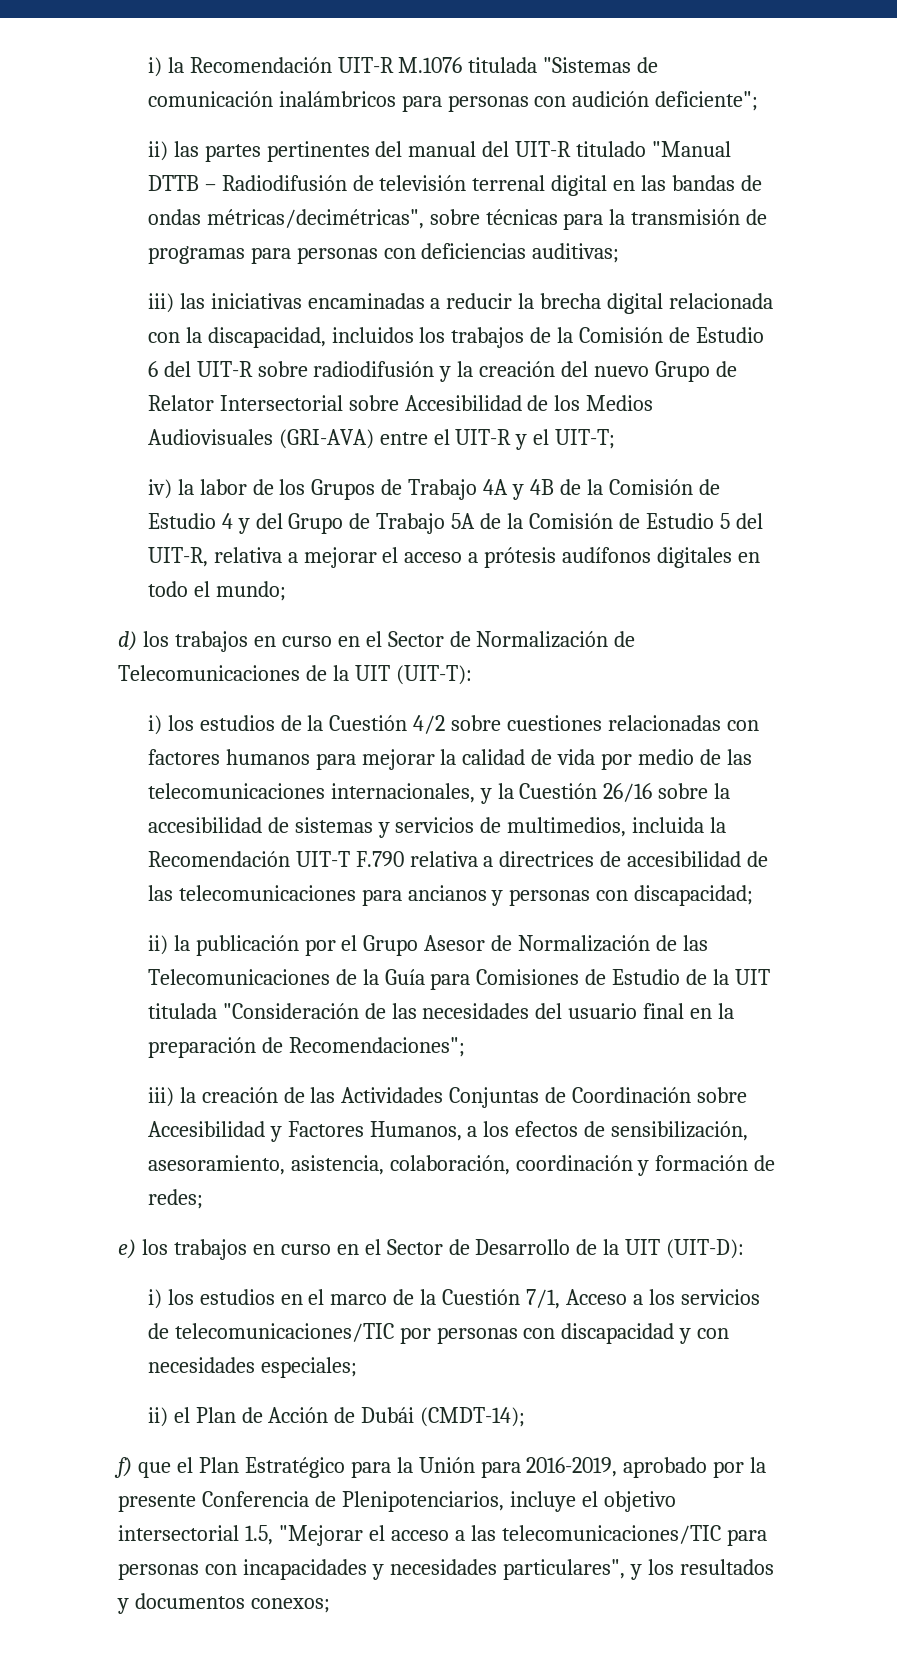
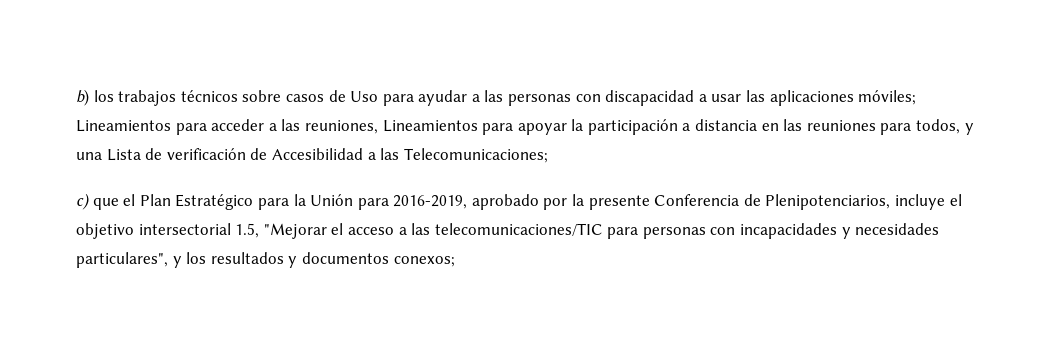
[147,57,659,77] [147,91,759,112] [147,141,732,162] [147,175,763,196] [147,209,768,230] [147,243,620,264] [147,293,774,314] [147,327,765,348] [147,361,738,382] [147,395,654,411] [147,429,616,450] [147,479,720,500] [147,513,763,534] [147,547,761,568] [147,581,286,601] [118,631,636,652] [118,665,472,685] [147,715,760,735] [147,749,753,770] [147,783,731,804] [147,817,727,838] [147,851,769,867] [147,885,754,906] [147,935,709,956] [147,969,771,990] [147,1003,735,1019] [147,1037,465,1058] [147,1087,748,1108] [147,1121,749,1142] [147,1155,776,1176] [147,1189,203,1209] [118,1239,745,1260] [147,1289,760,1309] [147,1323,730,1344] [147,1357,357,1378] [147,1407,526,1427] [114,1457,132,1478] i) la Recomendación UIT-R M.1076 titulada "Sistemas de comunicación inalámbricos para personas con audición deficiente"; // ii) las partes pertinentes del manual del UIT-R titulado "Manual DTTB – Radiodifusión de televisión terrenal digital en las bandas de ondas métricas/decimétricas", sobre técnicas para la transmisión de programas para personas con deficiencias auditivas; // iii) las iniciativas encaminadas a reducir la brecha digital relacionada con la discapacidad, incluidos los trabajos de la Comisión de Estudio 6 del UIT-R sobre radiodifusión y la creación del nuevo Grupo de Relator Intersectorial sobre Accesibilidad de los Medios Audiovisuales (GRI-AVA) entre el UIT-R y el UIT-T; // iv) la labor de los Grupos de Trabajo 4A y 4B de la Comisión de Estudio 4 y del Grupo de Trabajo 5A de la Comisión de Estudio 5 del UIT-R, relativa a mejorar el acceso a prótesis audífonos digitales en todo el mundo; // d) los trabajos en curso en el Sector de Normalización de Telecomunicaciones de la UIT (UIT-T): // i) los estudios de la Cuestión 4/2 sobre cuestiones relacionadas con factores humanos para mejorar la calidad de vida por medio de las telecomunicaciones internacionales, y la Cuestión 26/16 sobre la accesibilidad de sistemas y servicios de multimedios, incluida la Recomendación UIT-T F.790 relativa a directrices de accesibilidad de las telecomunicaciones para ancianos y personas con discapacidad; // ii) la publicación por el Grupo Asesor de Normalización de las Telecomunicaciones de la Guía para Comisiones de Estudio de la UIT titulada "Consideración de las necesidades del usuario final en la preparación de Recomendaciones"; // iii) la creación de las Actividades Conjuntas de Coordinación sobre Accesibilidad y Factores Humanos, a los efectos de sensibilización, asesoramiento, asistencia, colaboración, coordinación y formación de redes; // e) los trabajos en curso en el Sector de Desarrollo de la UIT (UIT-D): // i) los estudios en el marco de la Cuestión 7/1, Acceso a los servicios de telecomunicaciones/TIC por personas con discapacidad y con necesidades especiales; // ii) el Plan de Acción de Dubái (CMDT-14); // f) -> [76,89,917,106] [76,119,974,135] [76,148,548,163] [76,193,90,210] b) los trabajos técnicos sobre casos de Uso para ayudar a las personas con discapacidad a usar las aplicaciones móviles; Lineamientos para acceder a las reuniones, Lineamientos para apoyar la participación a distancia en las reuniones para todos, y una Lista de verificación de Accesibilidad a las Telecomunicaciones; // c)

